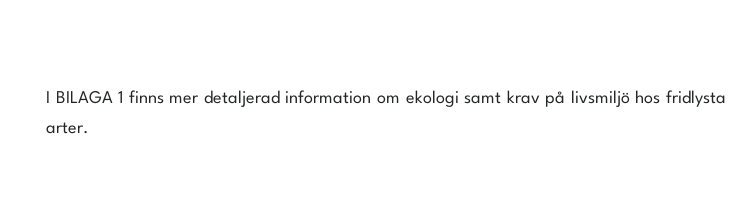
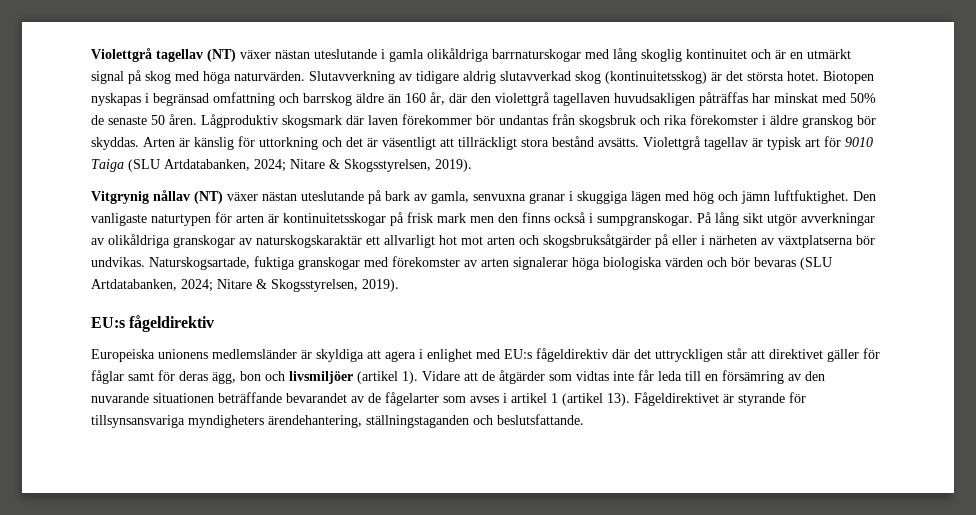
[46,90,726,107] [46,122,89,134] I BILAGA 1 finns mer detaljerad information om ekologi samt krav på livsmiljö hos fridlysta arter. -> [91,48,851,62] [91,70,874,84] [91,92,876,106] [91,114,876,128] [91,136,873,150] [91,159,472,172] [91,190,876,204] [91,212,875,226] [91,234,875,248] [91,256,832,270] [91,279,399,292] [91,315,215,332] [91,348,880,362] [91,370,825,384] [91,392,806,406] [91,414,584,428] Violettgrå tagellav (NT) växer nästan uteslutande i gamla olikåldriga barrnaturskogar med lång skoglig kontinuitet och är en utmärkt signal på skog med höga naturvärden. Slutavverkning av tidigare aldrig slutavverkad skog (kontinuitetsskog) är det största hotet. Biotopen nyskapas i begränsad omfattning och barrskog äldre än 160 år, där den violettgrå tagellaven huvudsakligen påträffas har minskat med 50% de senaste 50 åren. Lågproduktiv skogsmark där laven förekommer bör undantas från skogsbruk och rika förekomster i äldre granskog bör skyddas. Arten är känslig för uttorkning och det är väsentligt att tillräckligt stora bestånd avsätts. Violettgrå tagellav är typisk art för 9010 Taiga (SLU Artdatabanken, 2024; Nitare & Skogsstyrelsen, 2019). // Vitgrynig nållav (NT) växer nästan uteslutande på bark av gamla, senvuxna granar i skuggiga lägen med hög och jämn luftfuktighet. Den vanligaste naturtypen för arten är kontinuitetsskogar på frisk mark men den finns också i sumpgranskogar. På lång sikt utgör avverkningar av olikåldriga granskogar av naturskogskaraktär ett allvarligt hot mot arten och skogsbruksåtgärder på eller i närheten av växtplatserna bör undvikas. Naturskogsartade, fuktiga granskogar med förekomster av arten signalerar höga biologiska värden och bör bevaras (SLU Artdatabanken, 2024; Nitare & Skogsstyrelsen, 2019). // EU:s fågeldirektiv // Europeiska unionens medlemsländer är skyldiga att agera i enlighet med EU:s fågeldirektiv där det uttryckligen står att direktivet gäller för fåglar samt för deras ägg, bon och livsmiljöer (artikel 1). Vidare att de åtgärder som vidtas inte får leda till en försämring av den nuvarande situationen beträffande bevarandet av de fågelarter som avses i artikel 1 (artikel 13). Fågeldirektivet är styrande för tillsynsansvariga myndigheters ärendehantering, ställningstaganden och beslutsfattande.

